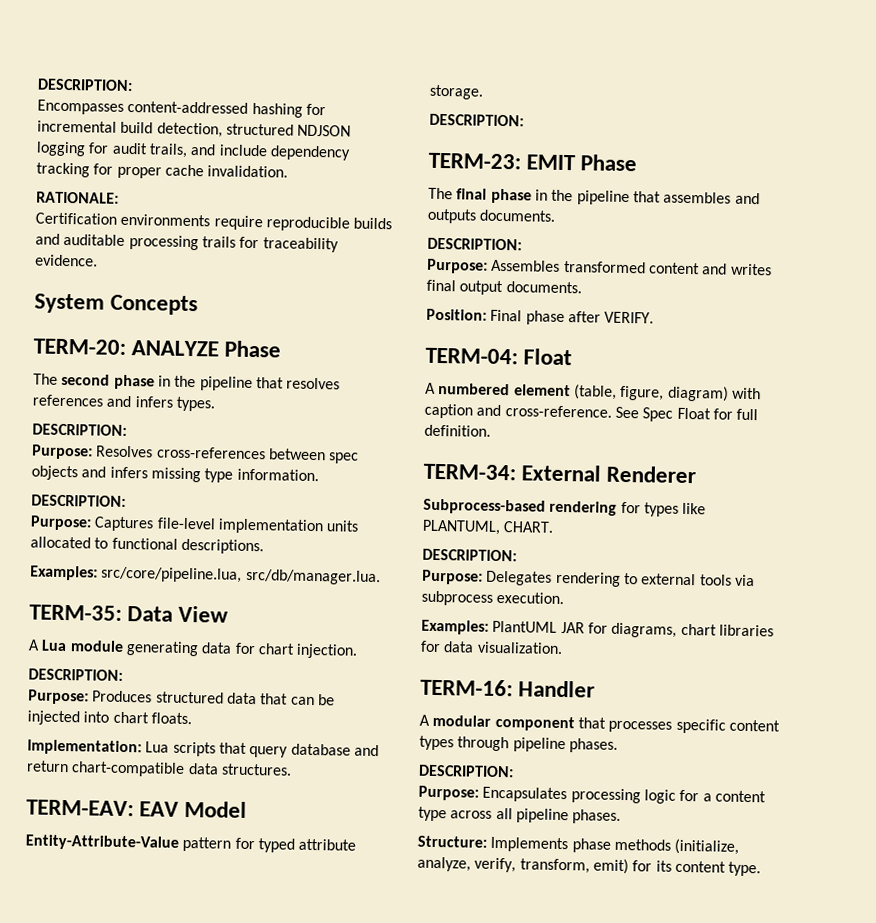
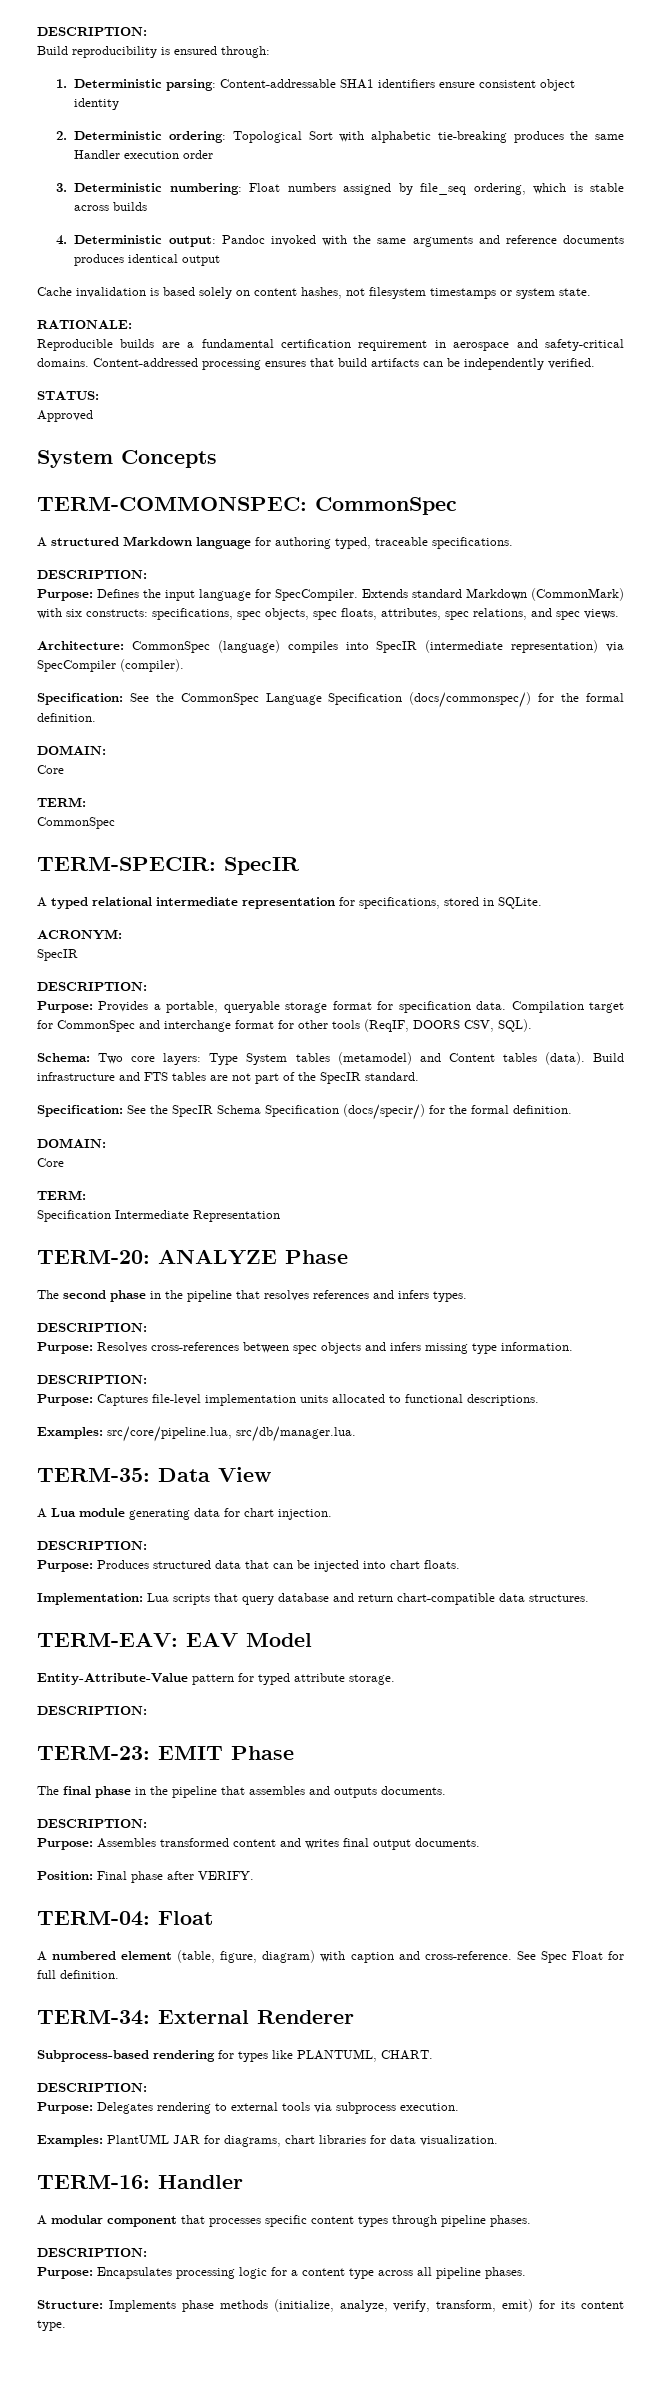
[37,78,133,92] [37,99,326,118] [37,120,352,138] [36,141,351,161] [36,162,289,179] [36,191,119,204] [35,212,393,232] [35,233,339,253] [35,254,98,267] [34,293,199,316] DESCRIPTION: // Encompasses content-addressed hashing for incremental build detection, structured NDJSON logging for audit trails, and include dependency tracking for proper cache invalidation. // RATIONALE: // Certification environments require reproducible builds and auditable processing trails for traceability evidence. // System Concepts -> [37,27,147,36] [37,46,270,58] [55,79,576,91] [74,98,120,110] [55,131,624,143] [74,150,214,159] [55,183,624,195] [74,202,148,211] [55,235,624,247] [74,254,221,266] [37,287,591,299] [37,320,132,329] [37,339,624,351] [37,358,595,370] [37,391,99,400] [37,410,93,422] [37,450,217,468] [37,496,457,515] [37,536,513,549] [37,570,147,579] [37,588,624,601] [37,608,619,620] [37,640,624,653] [37,659,184,672] [37,692,625,708] [37,713,96,722] [37,745,106,755] [37,765,64,774] [37,797,86,807] [37,817,115,829] [37,857,300,875] [37,897,542,909] [37,929,122,940] [37,949,78,961] [37,982,147,991] [37,1001,624,1013] [37,1019,532,1032] [37,1052,624,1065] [37,1072,419,1084] [37,1104,572,1120] [37,1138,106,1148] [37,1158,64,1167] [37,1190,86,1200] [37,1210,280,1222] DESCRIPTION: // Build reproducibility is ensured through: // 1. Deterministic parsing: Content-addressable SHA1 identifiers ensure consistent object identity // 2. Deterministic ordering: Topological Sort with alphabetic tie-breaking produces the same Handler execution order // 3. Deterministic numbering: Float numbers assigned by file_seq ordering, which is stable across builds // 4. Deterministic output: Pandoc invoked with the same arguments and reference documents produces identical output // Cache invalidation is based solely on content hashes, not filesystem timestamps or system state. // RATIONALE: // Reproducible builds are a fundamental certification requirement in aerospace and safety-critical domains. Content-addressed processing ensures that build artifacts can be independently verified. // STATUS: // Approved // System Concepts // TERM-COMMONSPEC: CommonSpec // A structured Markdown language for authoring typed, traceable specifications. // DESCRIPTION: // Purpose: Defines the input language for SpecCompiler. Extends standard Markdown (CommonMark) with six constructs: specifications, spec objects, spec floats, attributes, spec relations, and spec views. // Architecture: CommonSpec (language) compiles into SpecIR (intermediate representation) via SpecCompiler (compiler). // Specification: See the CommonSpec Language Specification (docs/commonspec/) for the formal definition. // DOMAIN: // Core // TERM: // CommonSpec // TERM-SPECIR: SpecIR // A typed relational intermediate representation for specifications, stored in SQLite. // ACRONYM: // SpecIR // DESCRIPTION: // Purpose: Provides a portable, queryable storage format for specification data. Compilation target for CommonSpec and interchange format for other tools (ReqIF, DOORS CSV, SQL). // Schema: Two core layers: Type System tables (metamodel) and Content tables (data). Build infrastructure and FTS tables are not part of the SpecIR standard. // Specification: See the SpecIR Schema Specification (docs/specir/) for the formal definition. // DOMAIN: // Core // TERM: // Specification Intermediate Representation

